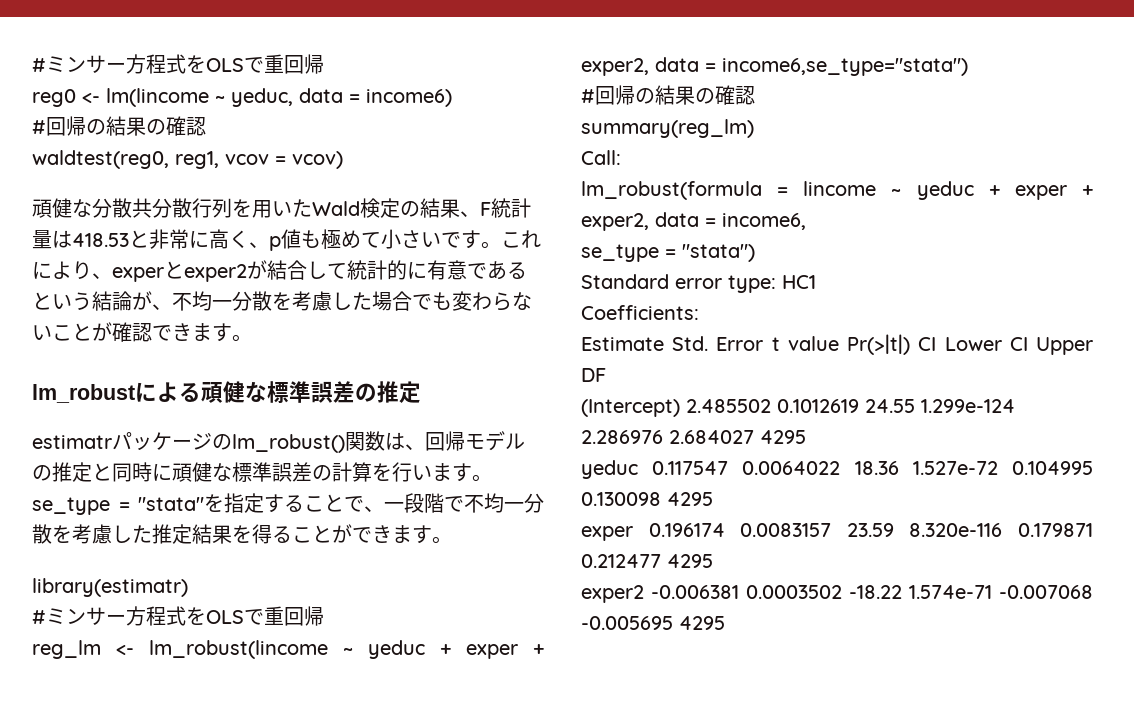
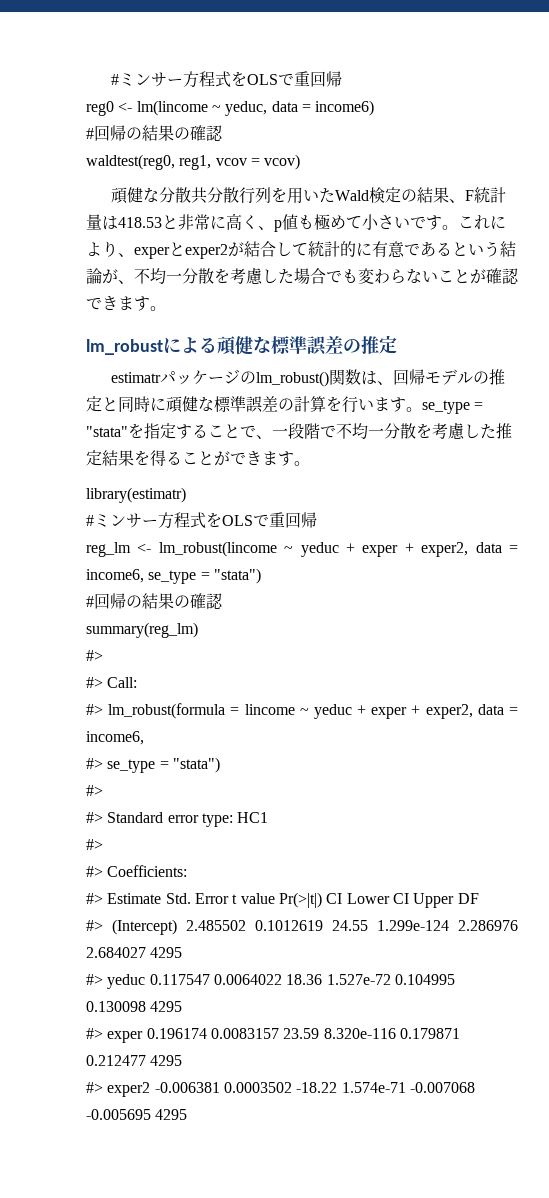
[722,58,968,76] income6,se_type="stata") -> [86,568,261,584] income6, se_type = "stata")
(754, 128) none -> [86,650,103,661] [86,677,103,688] #> // #>
(621, 157) none -> [86,704,103,715] #>
[581,244,755,262] se_type = "stata") // -> [86,757,220,773] [86,785,103,796] [86,812,103,823] #> se_type = "stata") // #> // #>
(816, 282) none -> [86,839,103,850] [86,866,103,877] #> // #>
(699, 312) none -> [86,893,103,904] #>
(606, 375) none -> [86,920,103,931] #>
(806, 437) none -> [86,974,103,985] #>
(713, 499) none -> [86,1028,103,1039] #>
(713, 561) none -> [86,1082,103,1093] #>

